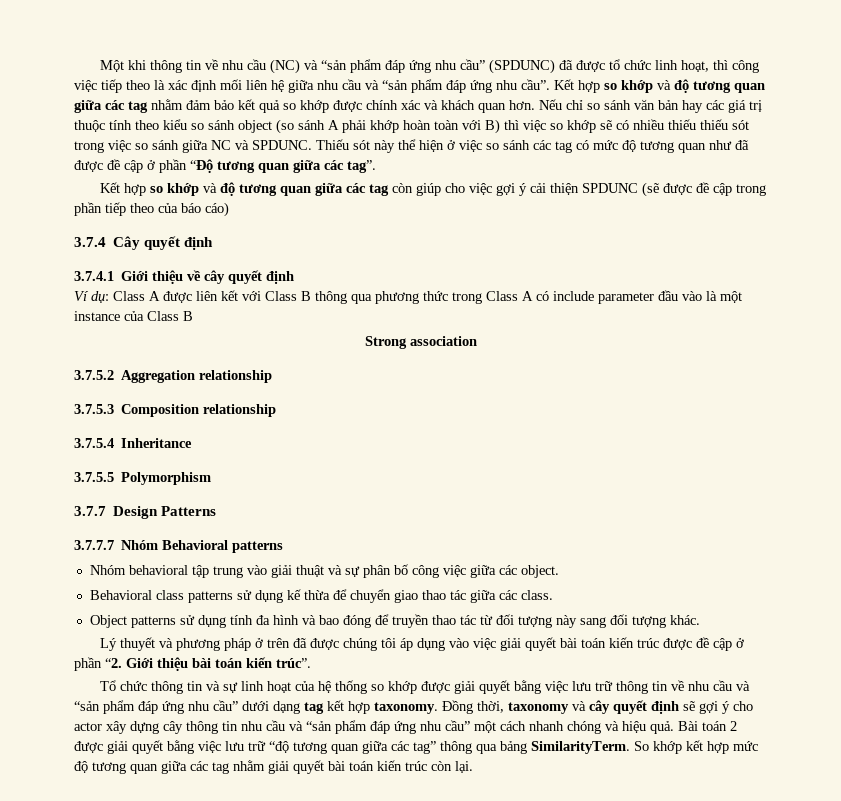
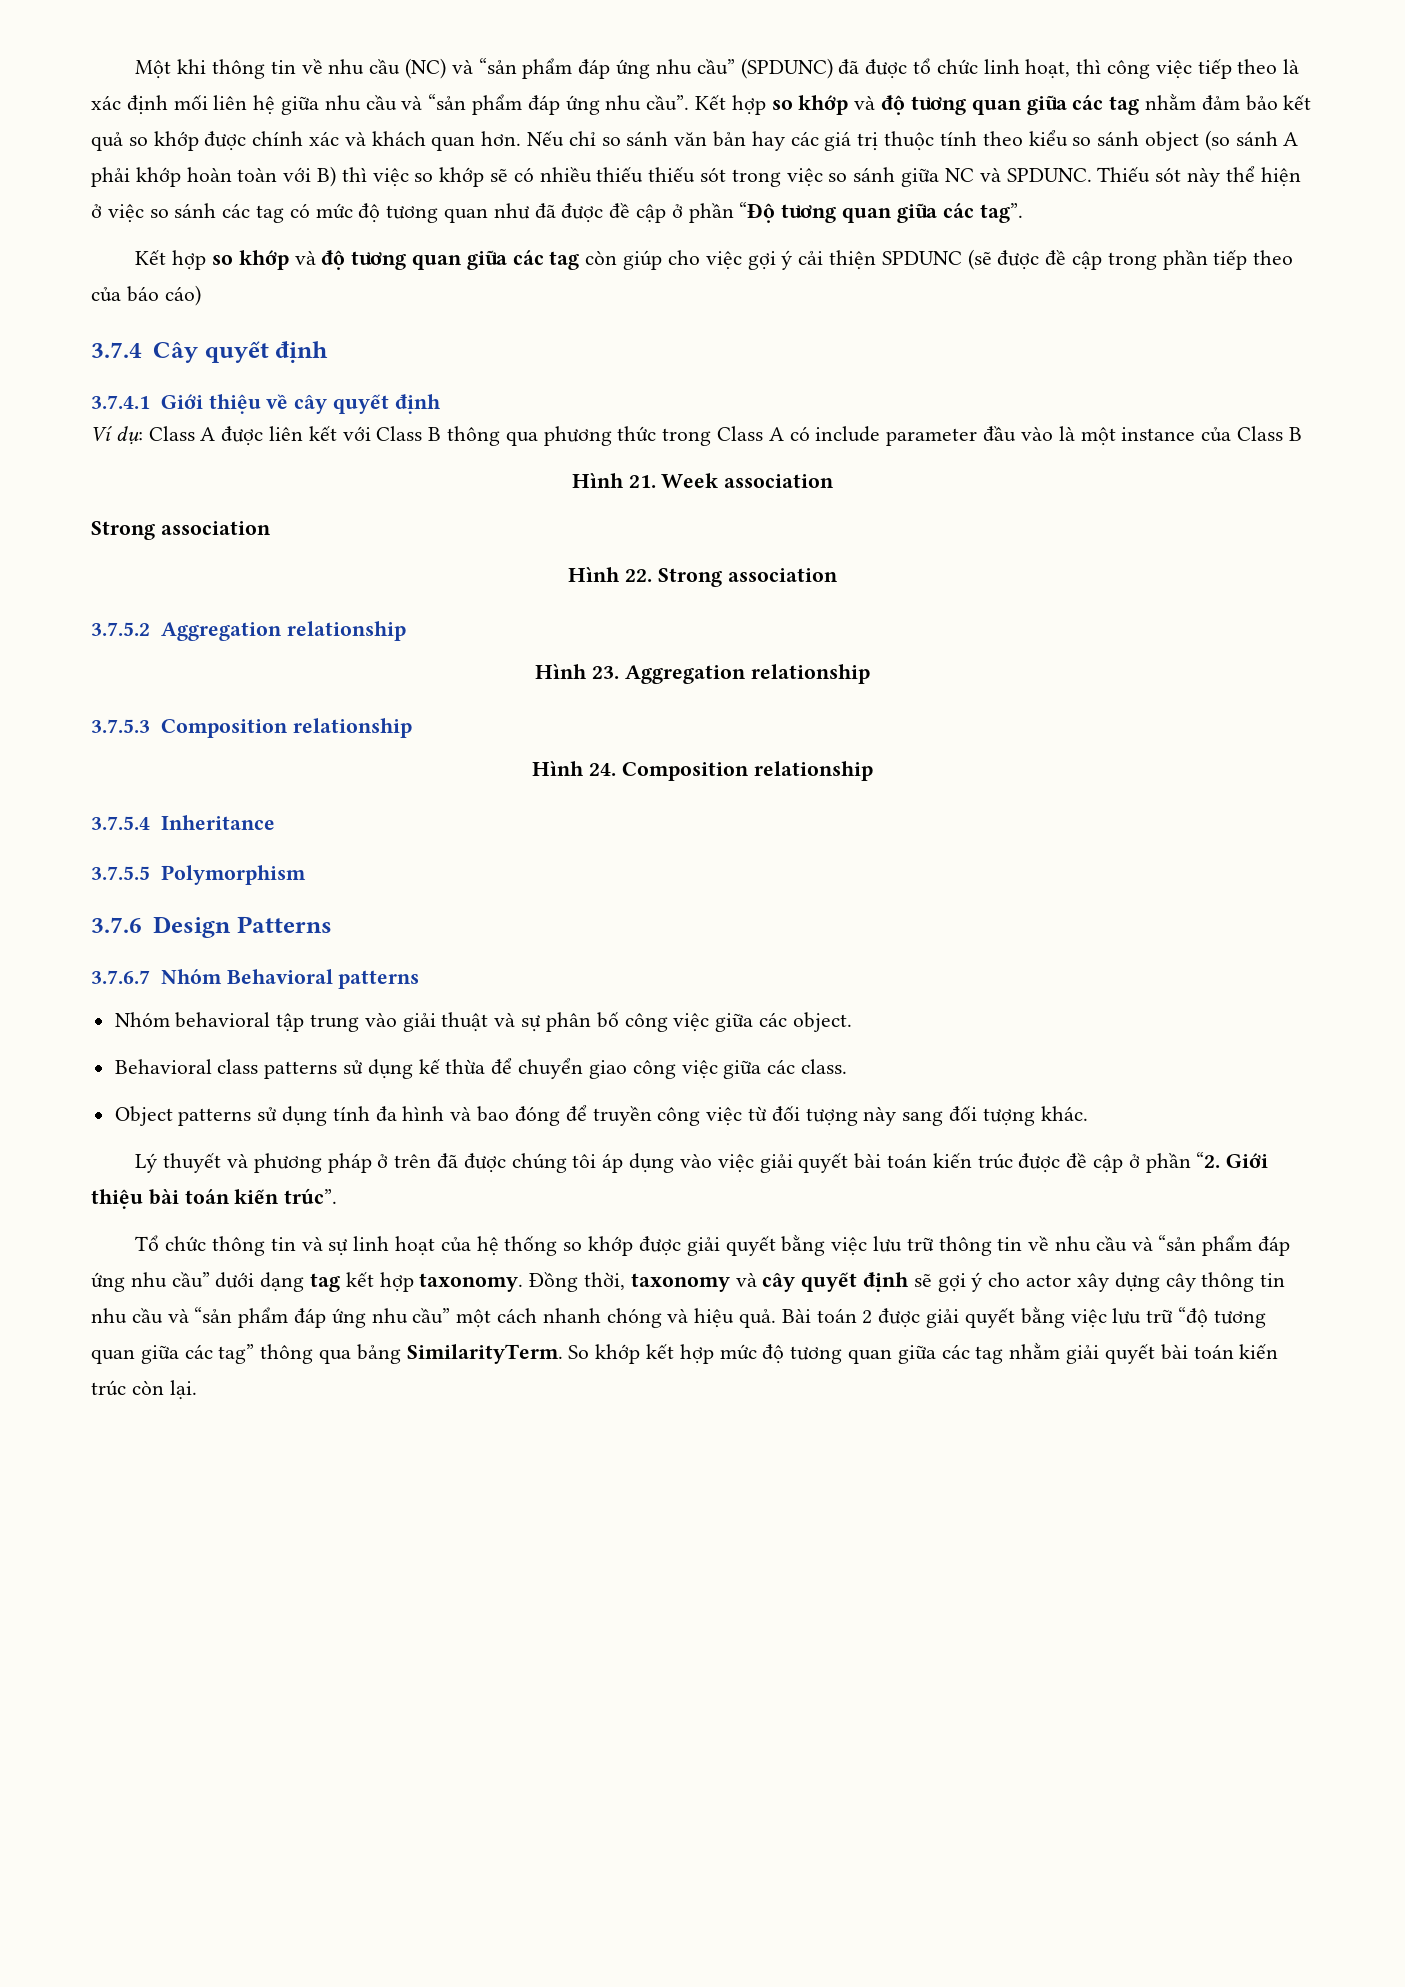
(193, 316) none -> [571,473,835,488] [91,521,271,540] [568,567,653,582] Hình 21. Week association // Strong association // Hình 22.
(273, 376) none -> [535,664,870,684] // Hình 23. Aggregation relationship
(277, 410) none -> [532,761,873,781] // Hình 24. Composition relationship
[74,506,106,516] 3.7.7 -> [91,917,142,933] 3.7.6
[74,540,114,550] 3.7.7.7 -> [91,970,150,984] 3.7.6.7
[421,590,466,600] thao tác -> [632,1060,718,1079] công việc
[431,615,476,625] thao tác -> [657,1107,743,1126] công việc

